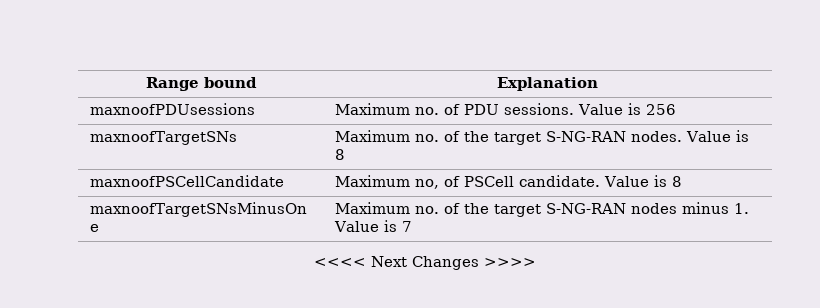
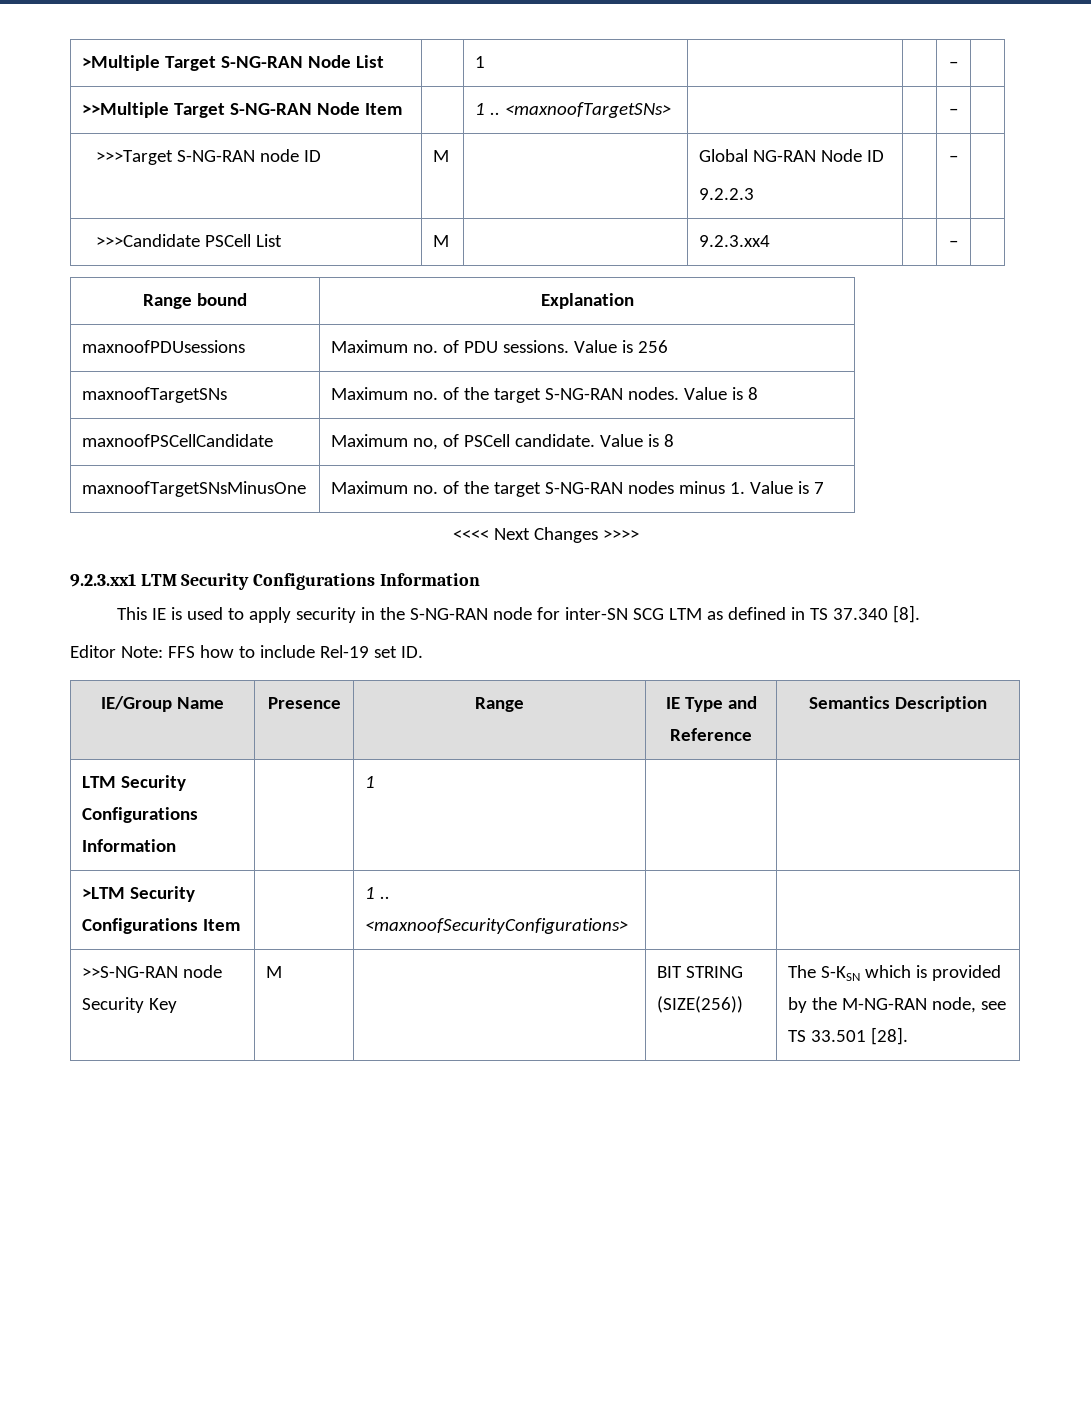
(146, 84) none -> [82,55,385,71] [475,56,486,68] [949,61,958,68] [82,102,403,118] [475,102,672,118] [949,108,958,115] [95,149,321,165] [433,150,450,162] [699,149,885,162] [699,188,755,200] [949,155,958,162] [95,234,282,247] [433,235,450,247] [699,235,771,247] [949,240,958,247] >Multiple Target S-NG-RAN Node List | | 1 | | | – | // >>Multiple Target S-NG-RAN Node Item | | 1 .. <maxnoofTargetSNs> | | | – | // >>>Target S-NG-RAN node ID | M | | Global NG-RAN Node ID // 9.2.2.3 | | – | // >>>Candidate PSCell List | M | | 9.2.3.xx4 | | – | //
(536, 262) none -> [70,573,480,590] [117,605,921,623] [70,645,423,658] [101,696,224,712] [267,697,341,709] [475,697,524,712] [665,696,757,712] [670,728,752,741] [809,696,987,712] [82,775,187,791] [82,807,199,823] [82,839,177,852] [365,776,376,788] [82,886,196,902] [82,918,241,934] [365,887,391,899] [365,918,629,934] [82,965,223,978] [82,997,178,1013] [266,966,283,978] [657,966,744,978] [657,996,744,1013] [788,965,1002,981] [788,997,1007,1013] [788,1027,909,1045] // 9.2.3.xx1 LTM Security Configurations Information // This IE is used to apply security in the S-NG-RAN node for inter-SN SCG LTM as defined in TS 37.340 [8]. // Editor Note: FFS how to include Rel-19 set ID. // IE/Group Name | Presence | Range | IE Type and Reference | Semantics Description // LTM Security Configurations Information | | 1 | | // >LTM Security Configurations Item | | 1 .. <maxnoofSecurityConfigurations> | | // >>S-NG-RAN node Security Key | M | | BIT STRING (SIZE(256)) | The S-KSN which is provided by the M-NG-RAN node, see TS 33.501 [28].

